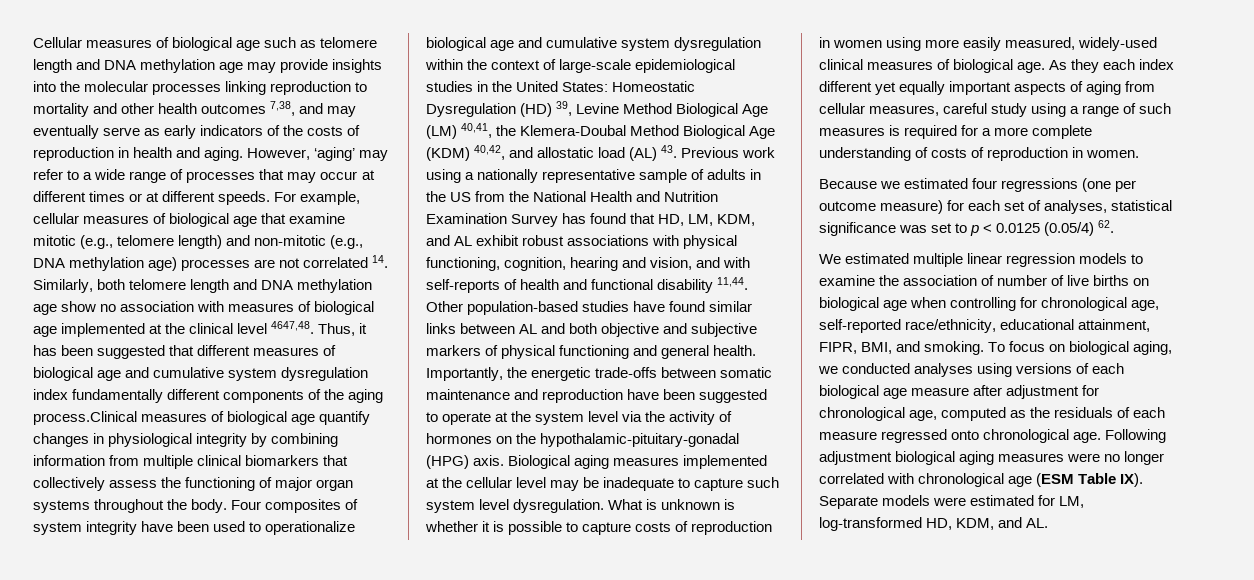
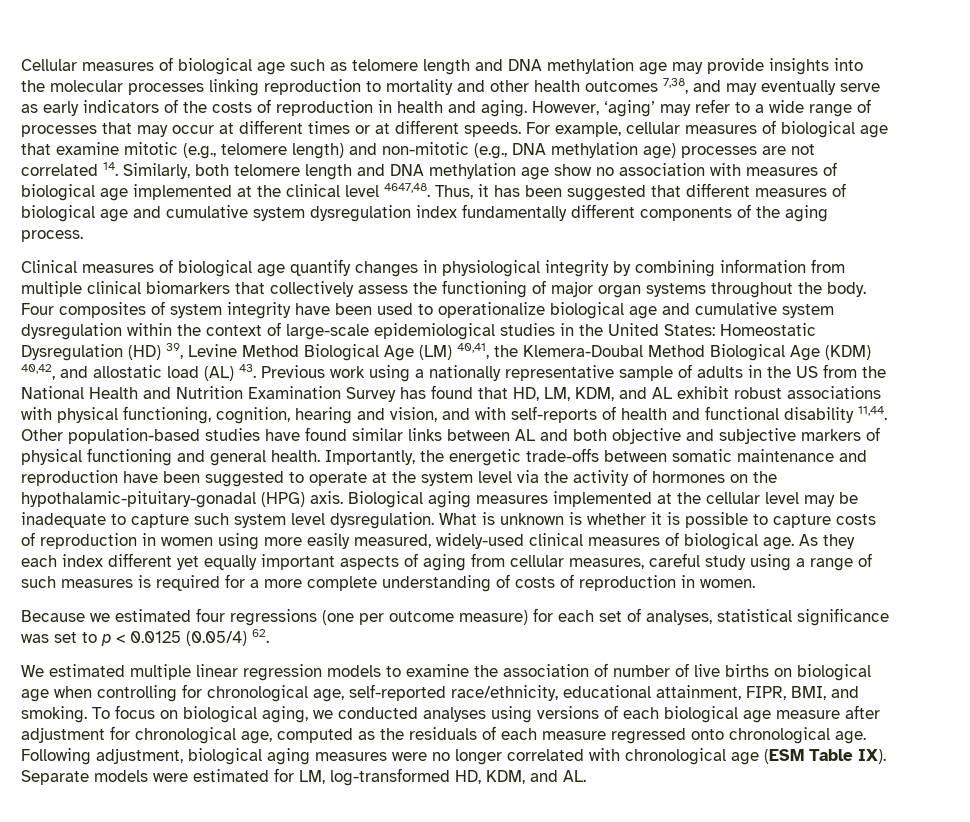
[33,411,137,425] process.Clinical -> [21,230,83,242] [21,260,77,273] process. // Clinical
[819,451,892,465] adjustment -> [96,748,183,764] adjustment,

